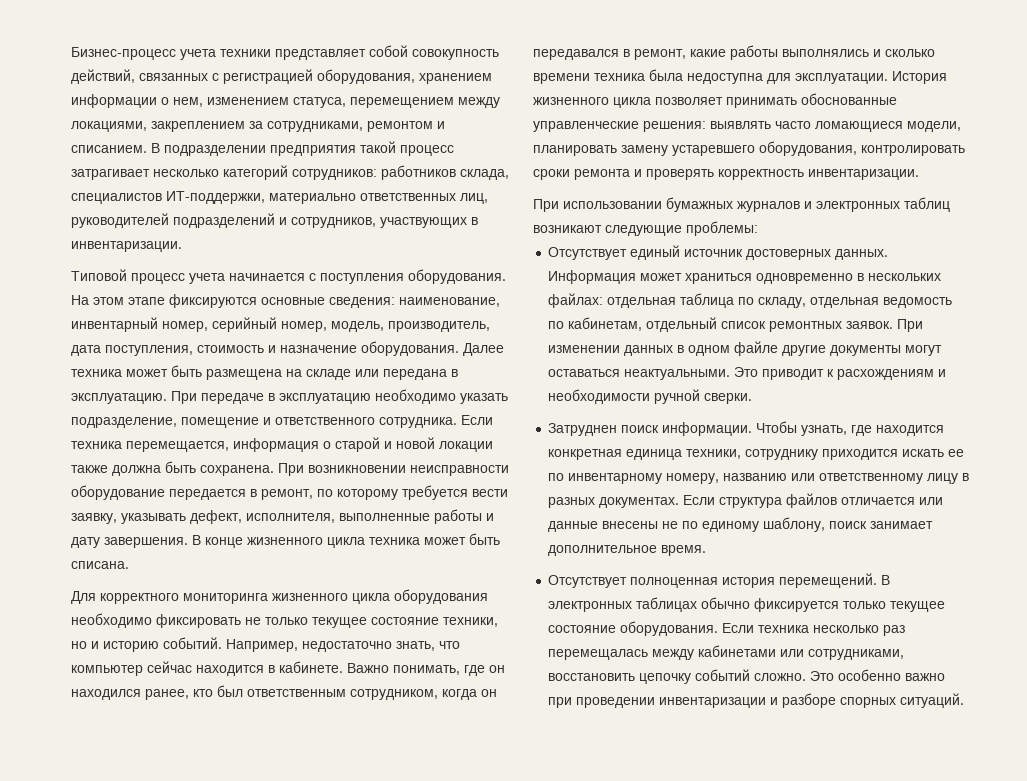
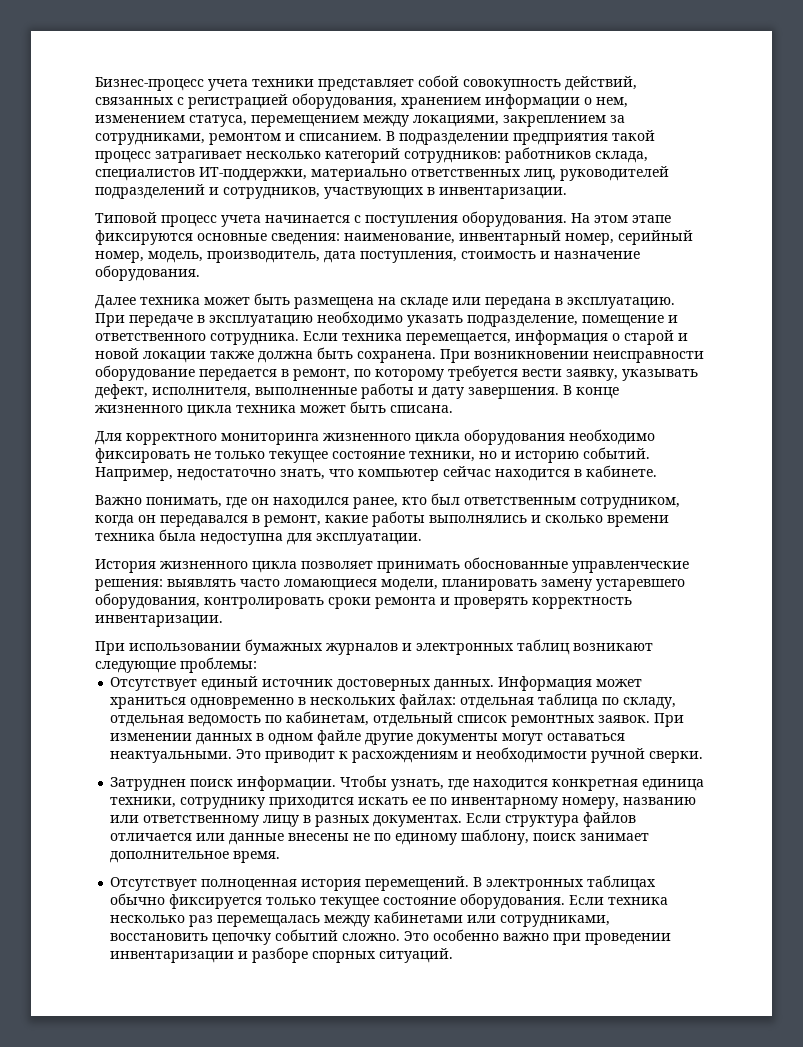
(459, 348) none -> (200, 273) //
(343, 667) none -> (657, 471) //
(888, 78) none -> (422, 539) //

